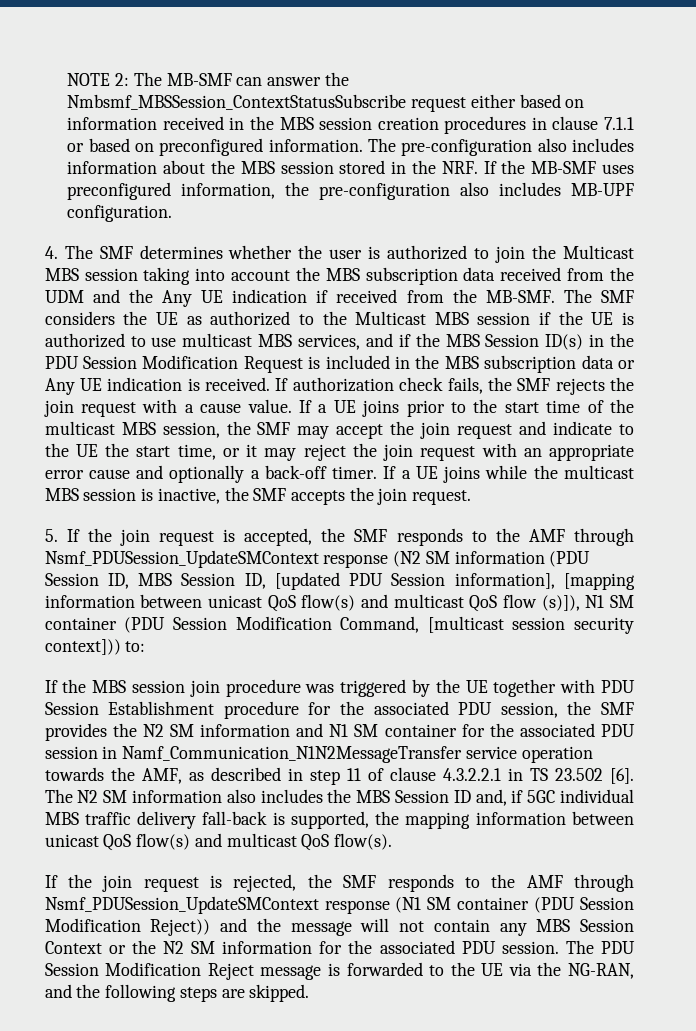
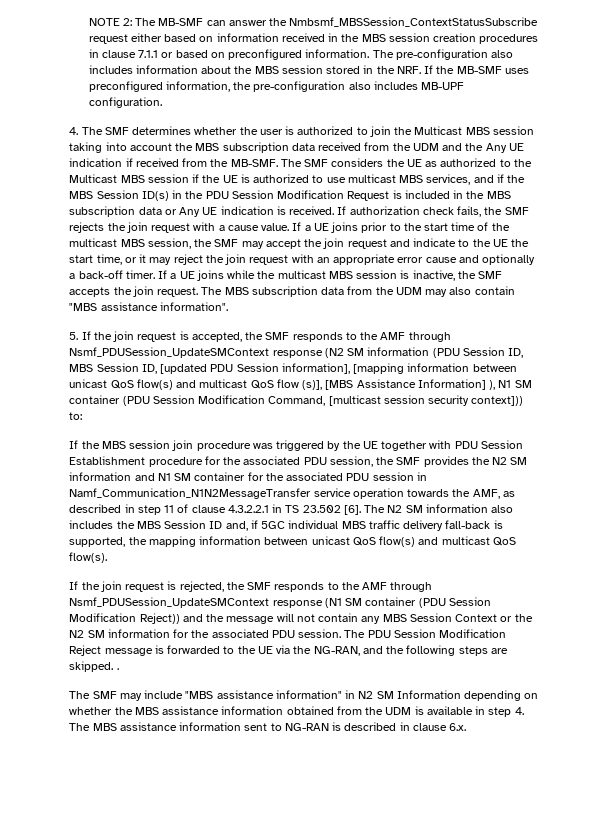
(472, 497) none -> [201,286,515,297] [69,302,228,311] The MBS subscription data from the UDM may also contain "MBS assistance information".
[541,595,580,611] (s)]), -> [302,379,496,390] (s)], [MBS Assistance Information] ),
(310, 993) none -> [116,668,119,670] [69,690,539,701] [69,706,524,717] [69,722,467,731] . // The SMF may include "MBS assistance information" in N2 SM Information depending on whether the MBS assistance information obtained from the UDM is available in step 4. The MBS assistance information sent to NG-RAN is described in clause 6.x.

